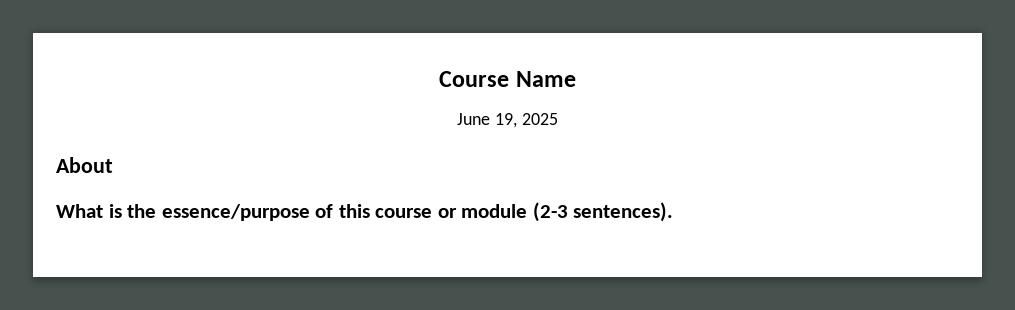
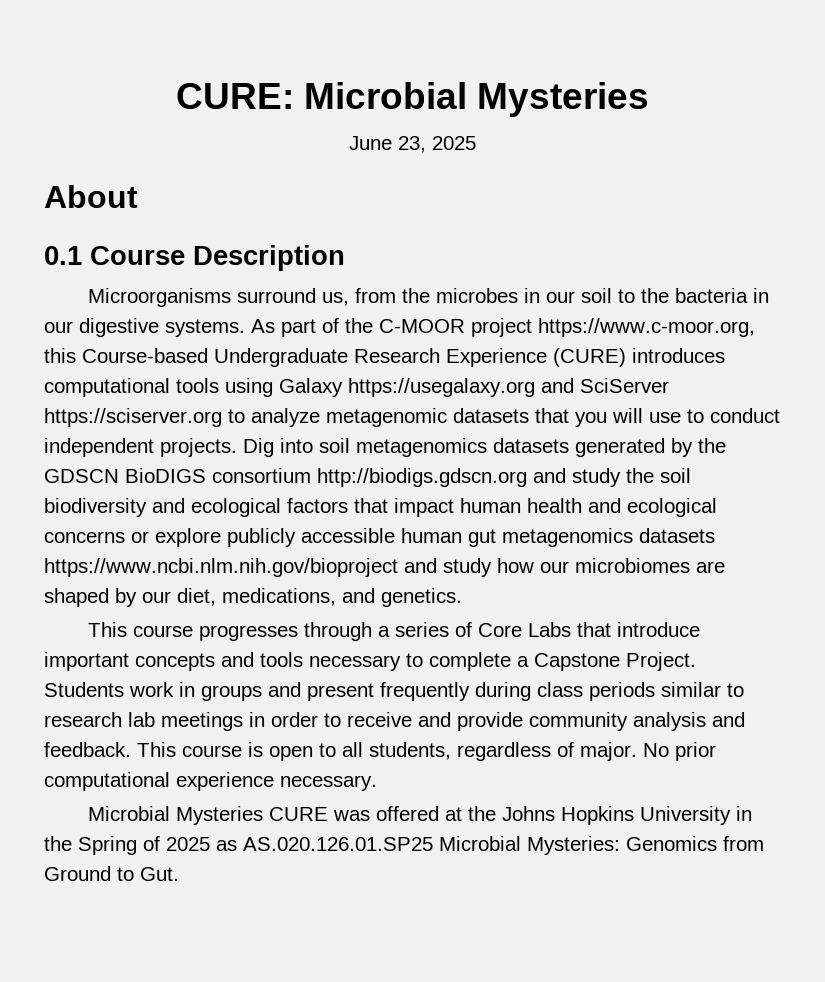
[439,71,576,87] Course Name -> [176,82,649,117] CURE: Microbial Mysteries
[495,113,517,128] 19, -> [398,136,426,153] 23,
[56,202,674,222] What is the essence/purpose of this course or module (2-3 sentences). -> [44,245,345,271] [87,288,769,307] [44,318,755,337] [44,348,725,367] [44,378,669,397] [44,408,780,427] [44,438,726,457] [44,468,691,487] [44,498,717,517] [44,528,715,547] [44,558,725,577] [44,588,462,607] [87,622,700,641] [44,652,696,671] [44,682,744,701] [44,712,745,731] [44,742,716,761] [44,772,377,791] [87,806,752,825] [44,836,764,855] [44,866,179,881] 0.1 Course Description // Microorganisms surround us, from the microbes in our soil to the bacteria in our digestive systems. As part of the C-MOOR project https://www.c-moor.org, this Course-based Undergraduate Research Experience (CURE) introduces computational tools using Galaxy https://usegalaxy.org and SciServer https://sciserver.org to analyze metagenomic datasets that you will use to conduct independent projects. Dig into soil metagenomics datasets generated by the GDSCN BioDIGS consortium http://biodigs.gdscn.org and study the soil biodiversity and ecological factors that impact human health and ecological concerns or explore publicly accessible human gut metagenomics datasets https://www.ncbi.nlm.nih.gov/bioproject and study how our microbiomes are shaped by our diet, medications, and genetics. // This course progresses through a series of Core Labs that introduce important concepts and tools necessary to complete a Capstone Project. Students work in groups and present frequently during class periods similar to research lab meetings in order to receive and provide community analysis and feedback. This course is open to all students, regardless of major. No prior computational experience necessary. // Microbial Mysteries CURE was offered at the Johns Hopkins University in the Spring of 2025 as AS.020.126.01.SP25 Microbial Mysteries: Genomics from Ground to Gut.

